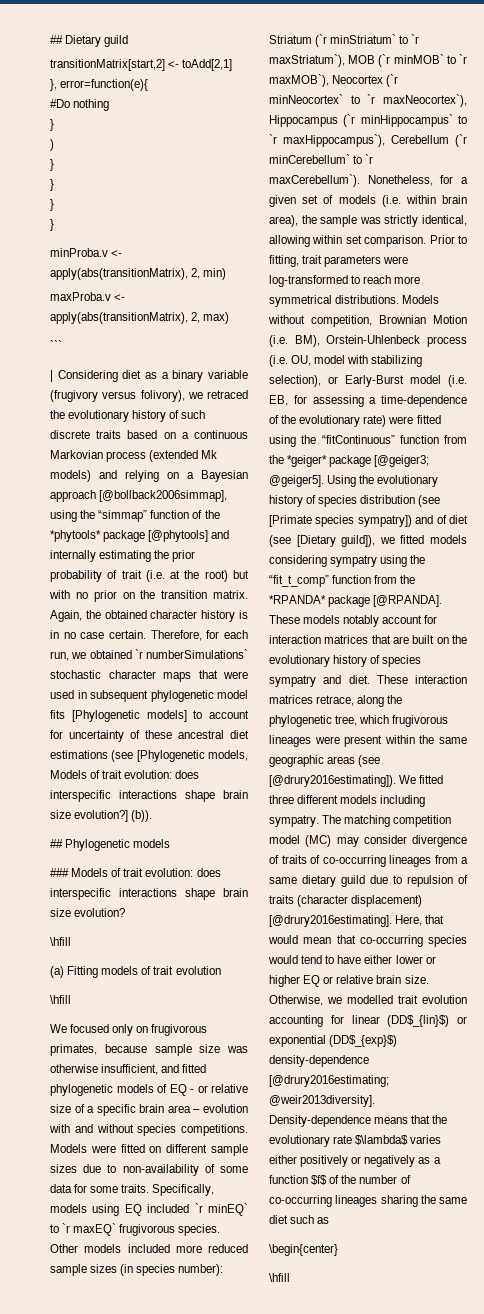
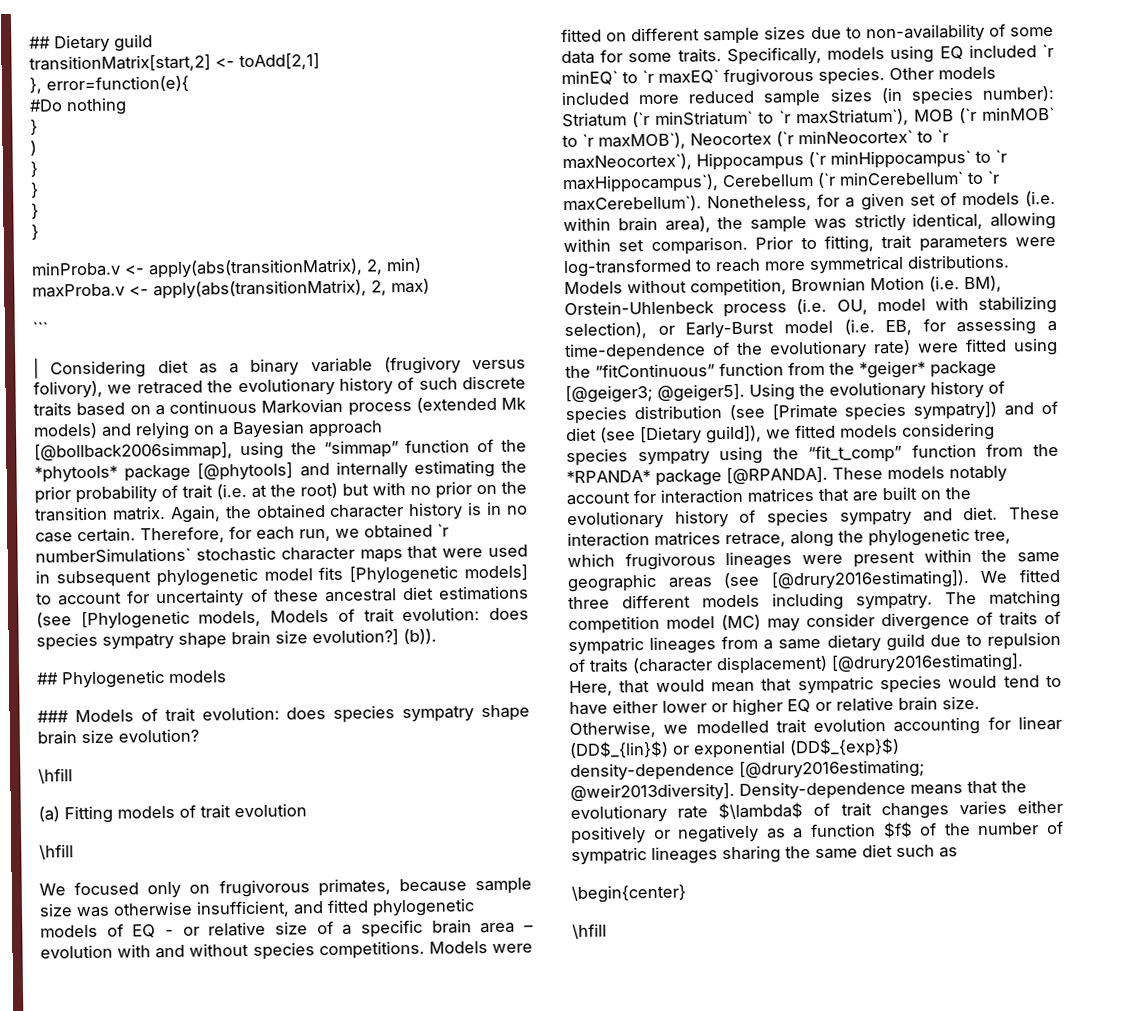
[50,790,177,802] interspecific interactions -> [36,632,174,651] species sympatry
[50,888,177,900] interspecific interactions -> [333,705,475,723] species sympatry
(327, 561) none -> [566,448,628,467] species
[322,855,386,867] co-occurring -> [568,637,644,656] sympatric
[359,935,423,947] co-occurring -> [797,676,874,695] sympatric
(409, 1140) none -> [813,802,949,820] of trait changes
[269,1195,332,1207] co-occurring -> [571,847,647,866] sympatric

